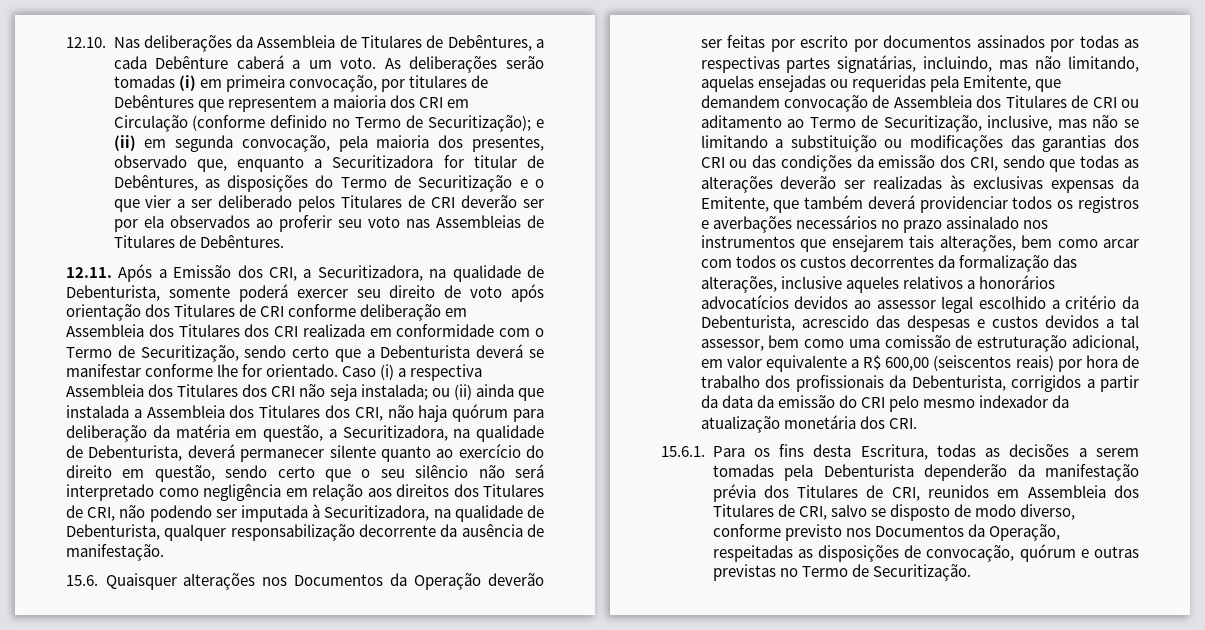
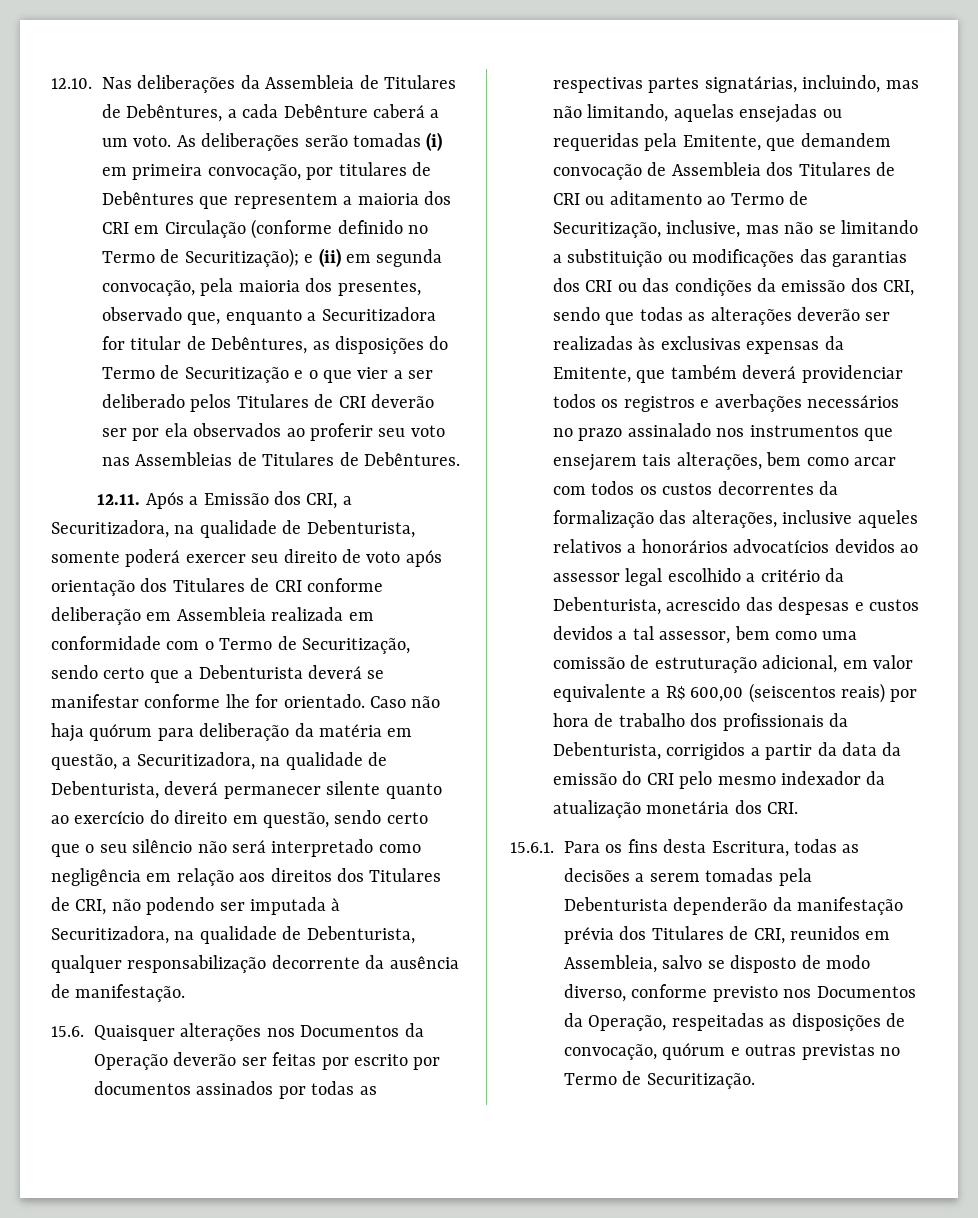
[148,324,299,337] dos Titulares dos CRI -> (266, 614) none
[380,364,483,381] [66,384,544,401] [66,405,383,421] (i) a respectiva Assembleia dos Titulares dos CRI não seja instalada; ou (ii) ainda que instalada a Assembleia dos Titulares dos CRI, -> (406, 702) none
[1027,485,1139,498] [712,504,827,520] Assembleia dos Titulares de CRI, -> [564,955,657,973] Assembleia,

